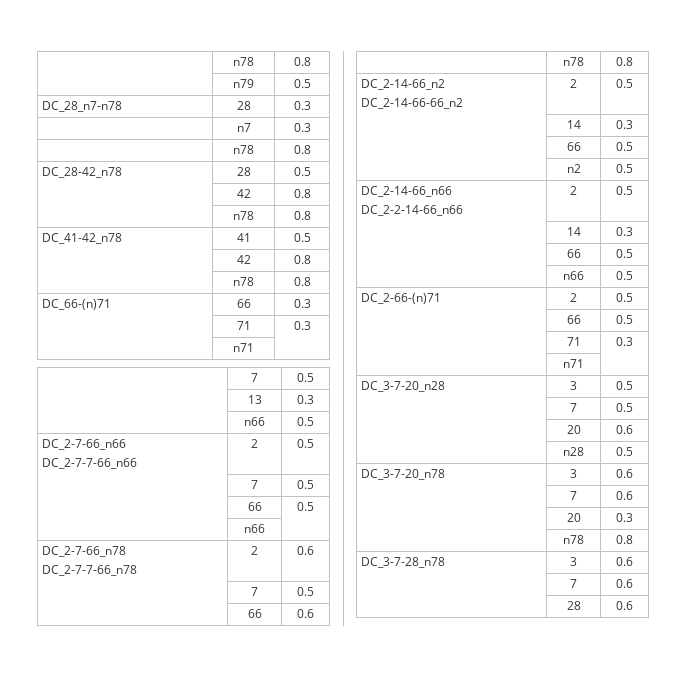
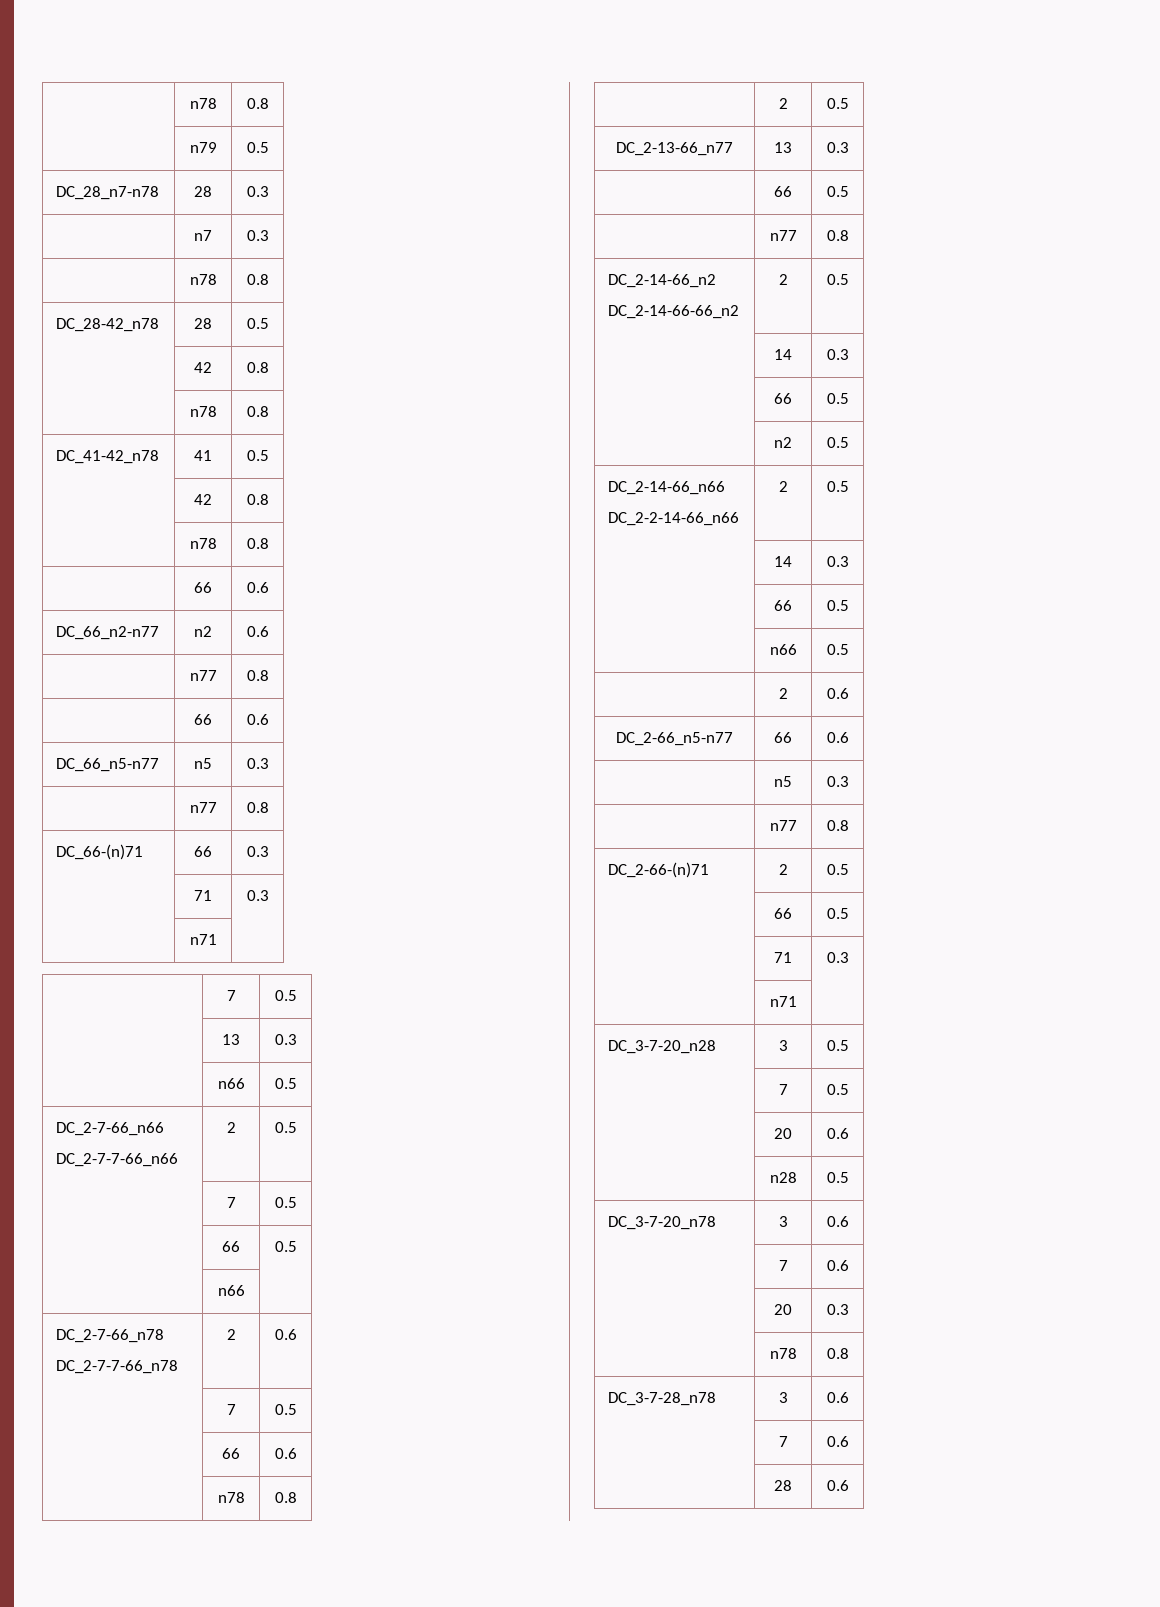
(311, 281) none -> [194,582,212,593] [246,582,269,593] [56,626,160,640] [194,626,212,637] [246,626,269,637] [189,670,217,681] [246,670,269,681] [194,714,212,725] [246,714,269,725] [56,758,160,772] [194,758,212,769] [246,758,269,769] [189,802,217,813] [246,802,269,813] // | 66 | 0.6 // DC_66_n2-n77 | n2 | 0.6 // | n77 | 0.8 // | 66 | 0.6 // DC_66_n5-n77 | n5 | 0.3 // | n77 | 0.8
(633, 61) none -> [778,98,788,109] [826,98,849,109] [616,142,733,156] [774,142,792,153] [826,142,849,153] [774,186,792,197] [826,186,849,197] [769,230,797,241] [826,230,849,241] // | 2 | 0.5 // DC_2-13-66_n77 | 13 | 0.3 // | 66 | 0.5 // | n77 | 0.8
(633, 275) none -> [778,688,788,699] [826,688,849,699] [616,732,733,746] [774,732,792,743] [826,732,849,743] [774,776,792,787] [826,776,849,787] [769,820,797,831] [826,820,849,831] // | 2 | 0.6 // DC_2-66_n5-n77 | 66 | 0.6 // | n5 | 0.3 // | n77 | 0.8

